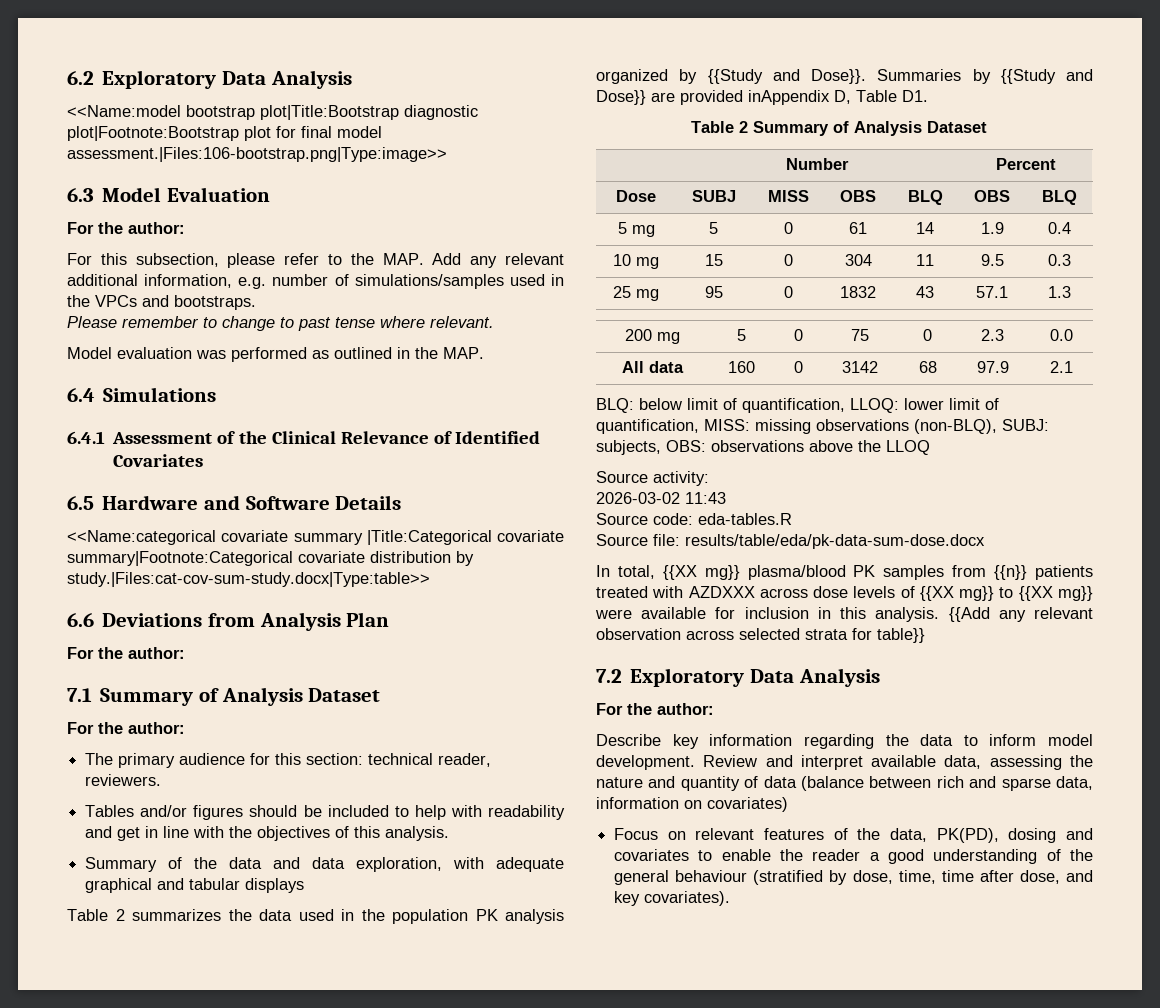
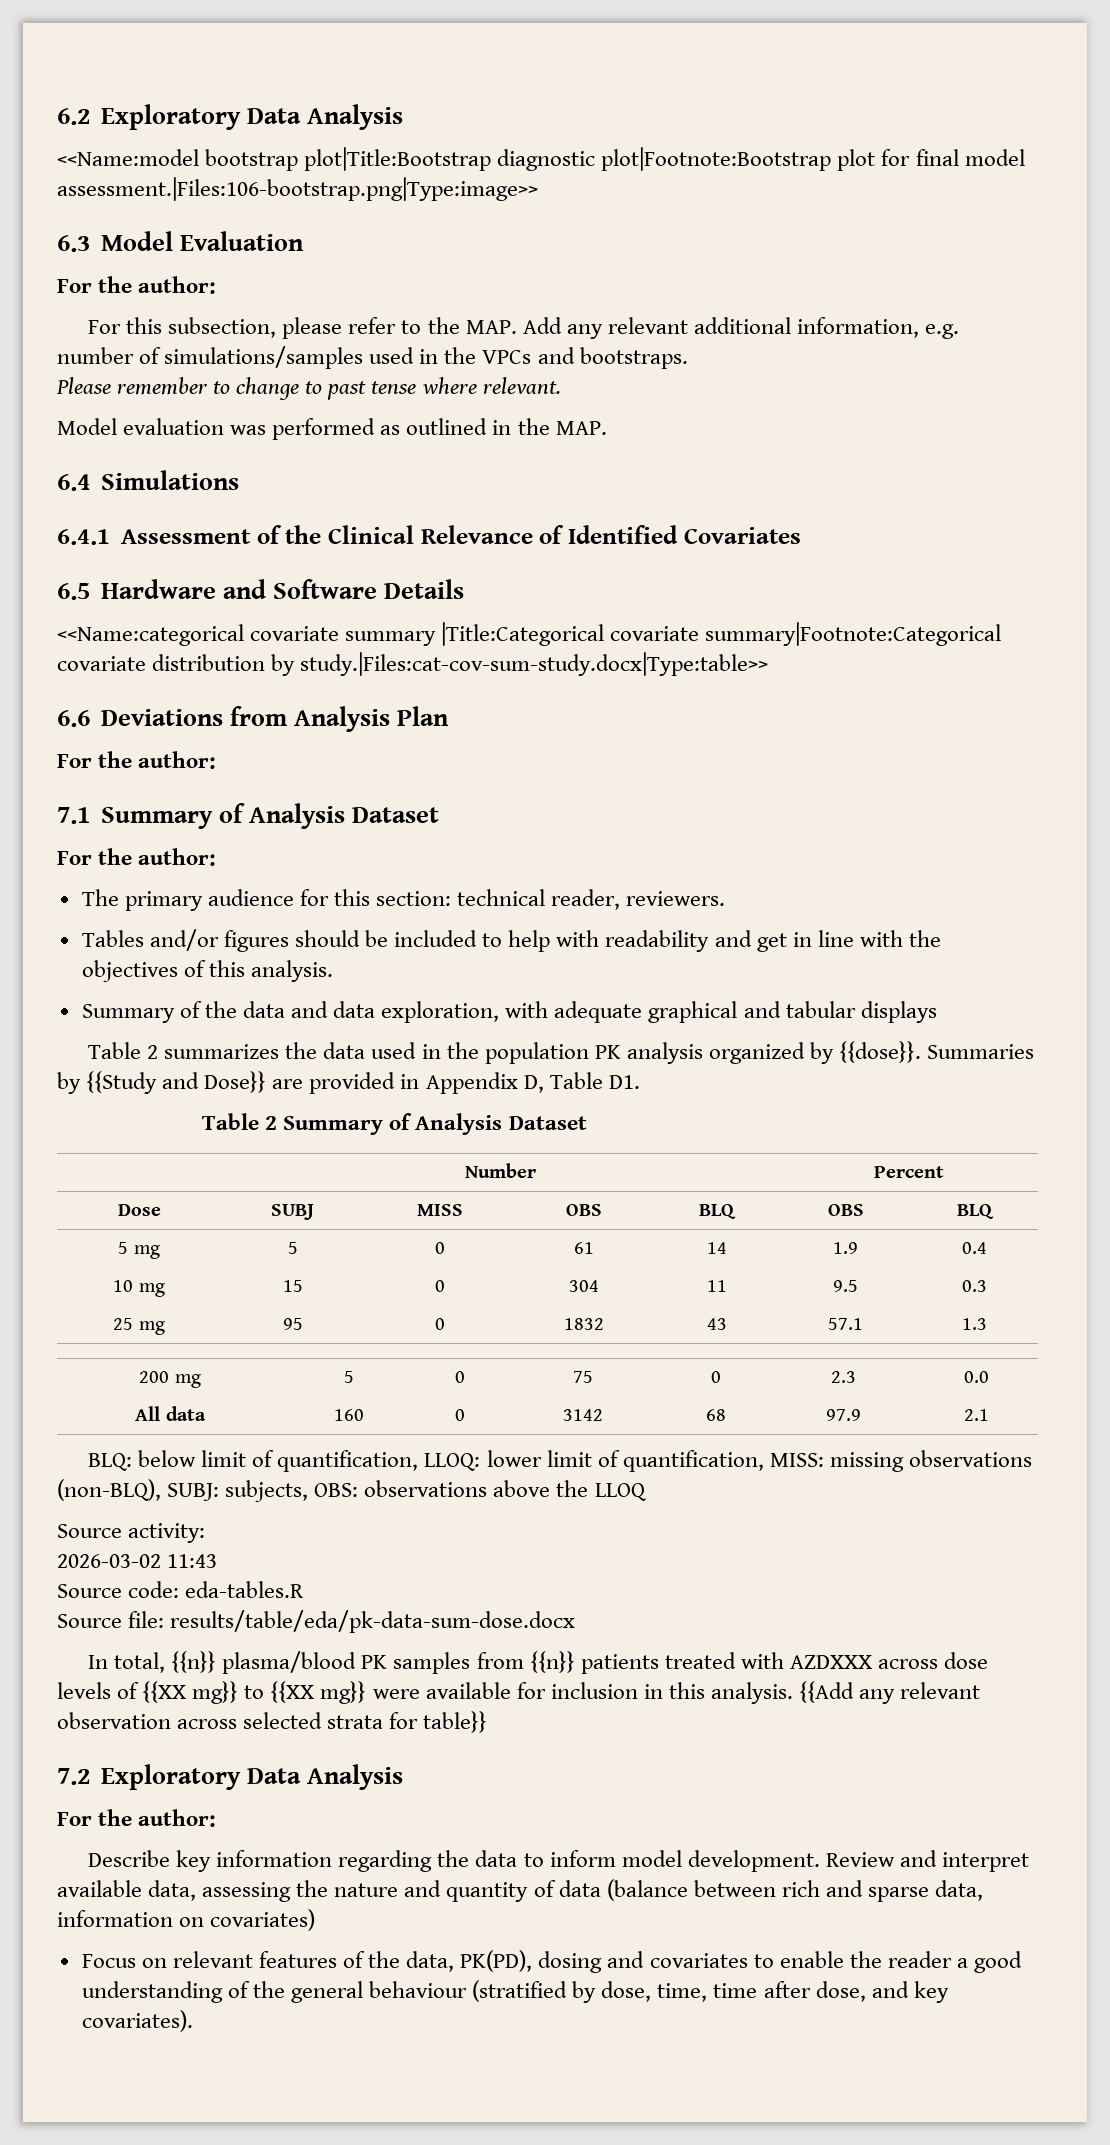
[707,69,866,84] {{Study and Dose}}. -> [839,1041,922,1063] {{dose}}.
[748,90,830,105] inAppendix -> [400,1072,518,1094] in Appendix
[662,565,740,580] {{XX mg}} -> [171,1651,217,1673] {{n}}

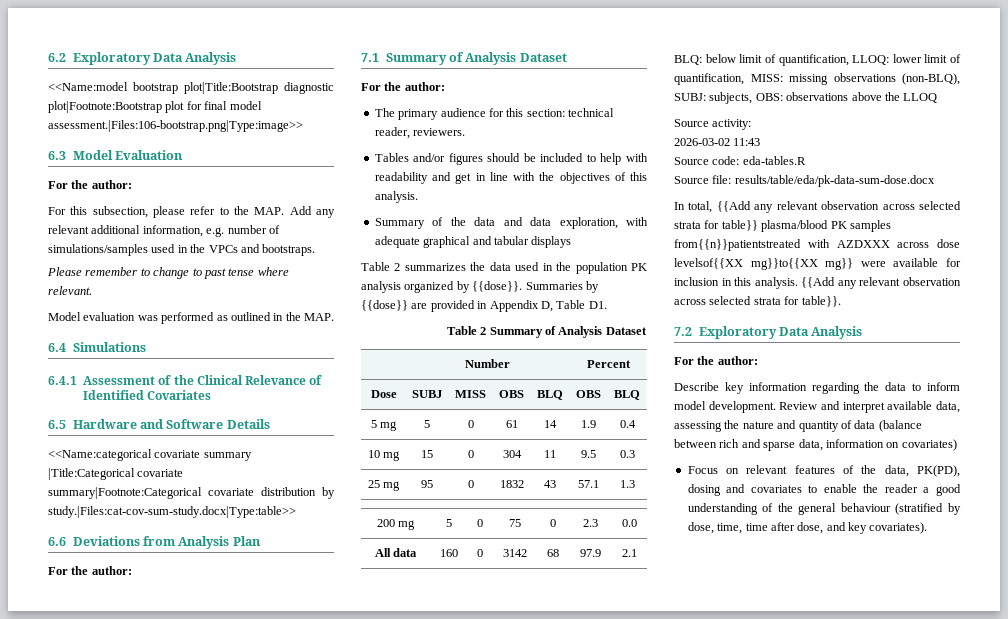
[86,1071,267,1094] {{Study and Dose}} -> [361,300,408,311] {{dose}}
[171,1651,989,1674] [57,1681,315,1704] {{n}} plasma/blood PK samples from {{n}} patients treated with AZDXXX across dose levels of {{XX mg}} to {{XX -> [716,201,961,213] [674,220,891,232] [674,239,960,251] [674,258,818,270] {{Add any relevant observation across selected strata for table}} plasma/blood PK samples from{{n}}patientstreated with AZDXXX across dose levelsof{{XX mg}}to{{XX
[423,1711,488,1733] table}} -> [801,296,841,307] table}}.

